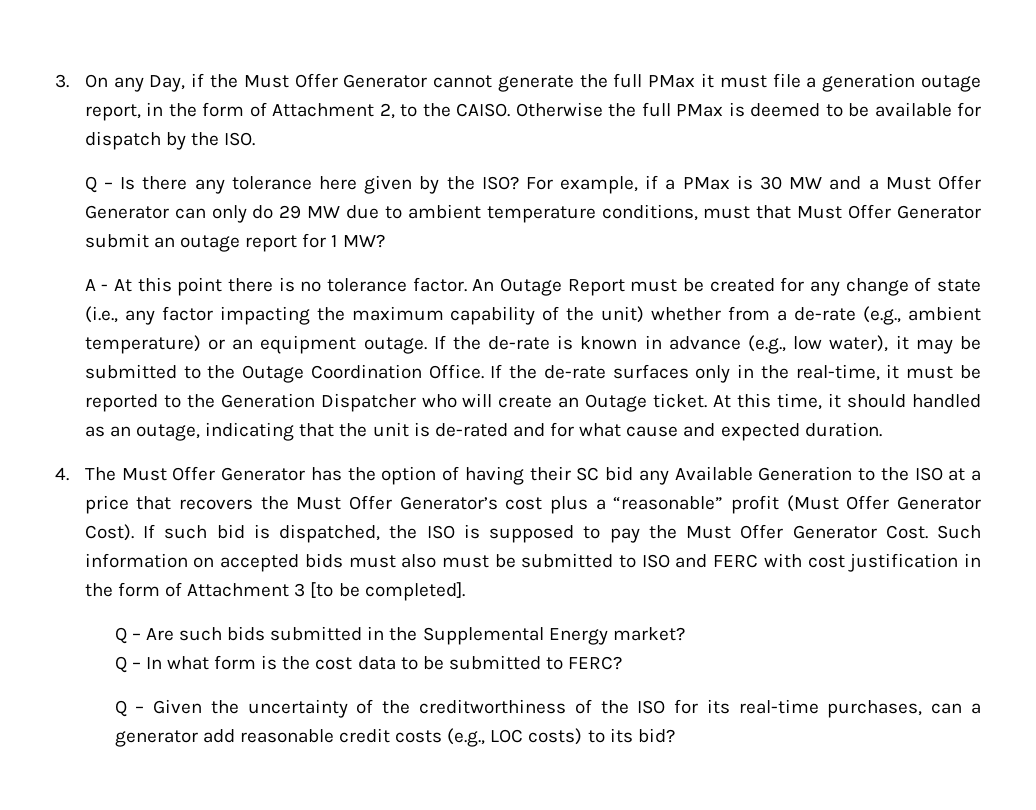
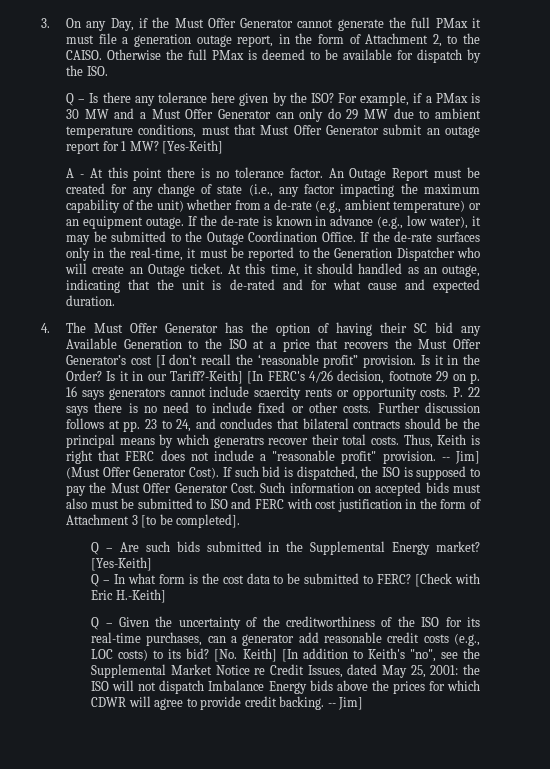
(385, 241) none -> [162,140,224,154] [Yes-Keith]
[550,495,780,514] plus a “reasonable” profit -> [155,354,481,368] [66,370,481,384] [66,386,481,400] [66,402,481,416] [66,418,481,432] [66,434,481,448] [66,450,481,464] [I don’t recall the ‘reasonable profit” provision. Is it in the Order? Is it in our Tariff?-Keith] [In FERC's 4/26 decision, footnote 29 on p. 16 says generators cannot include scaercity rents or opportunity costs. P. 22 says there is no need to include fixed or other costs. Further discussion follows at pp. 23 to 24, and concludes that bilateral contracts should be the principal means by which generatrs recover their total costs. Thus, Keith is right that FERC does not include a "reasonable profit" provision. -- Jim]
(685, 634) none -> [91,557,153,571] [Yes-Keith]
(623, 663) none -> [415,573,480,587] [91,589,166,603] [Check with Eric H.-Keith]
(675, 735) none -> [214,648,480,662] [91,664,480,678] [91,680,481,694] [91,696,364,710] [No. Keith] [In addition to Keith's "no", see the Supplemental Market Notice re Credit Issues, dated May 25, 2001: the ISO will not dispatch Imbalance Energy bids above the prices for which CDWR will agree to provide credit backing. -- Jim]

